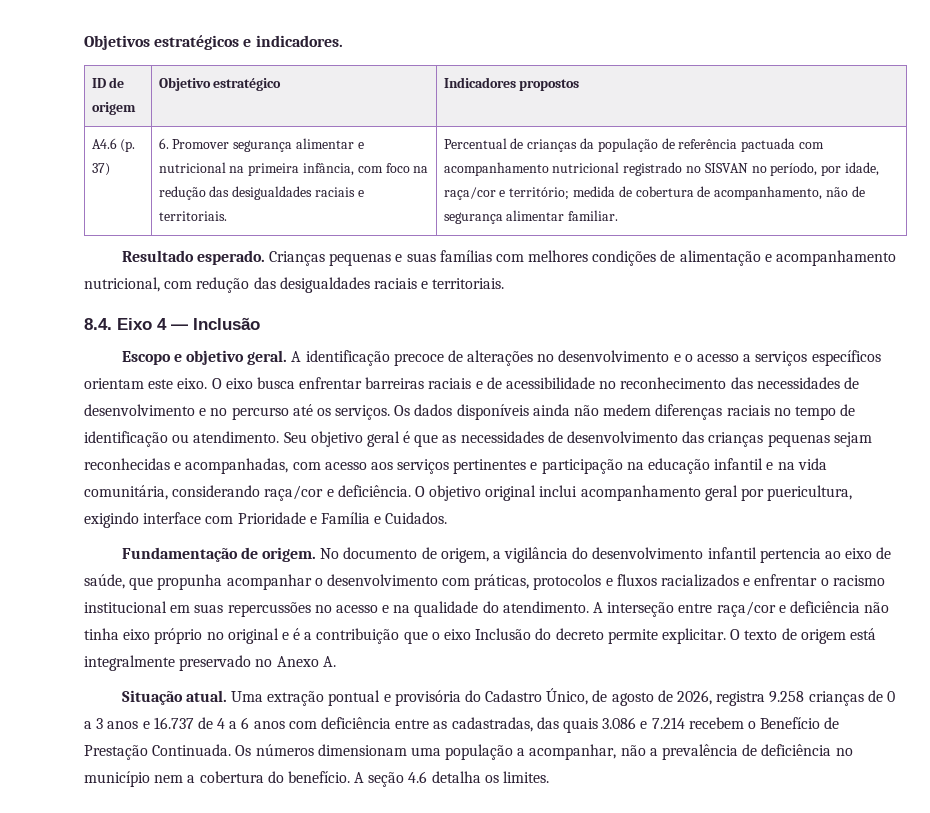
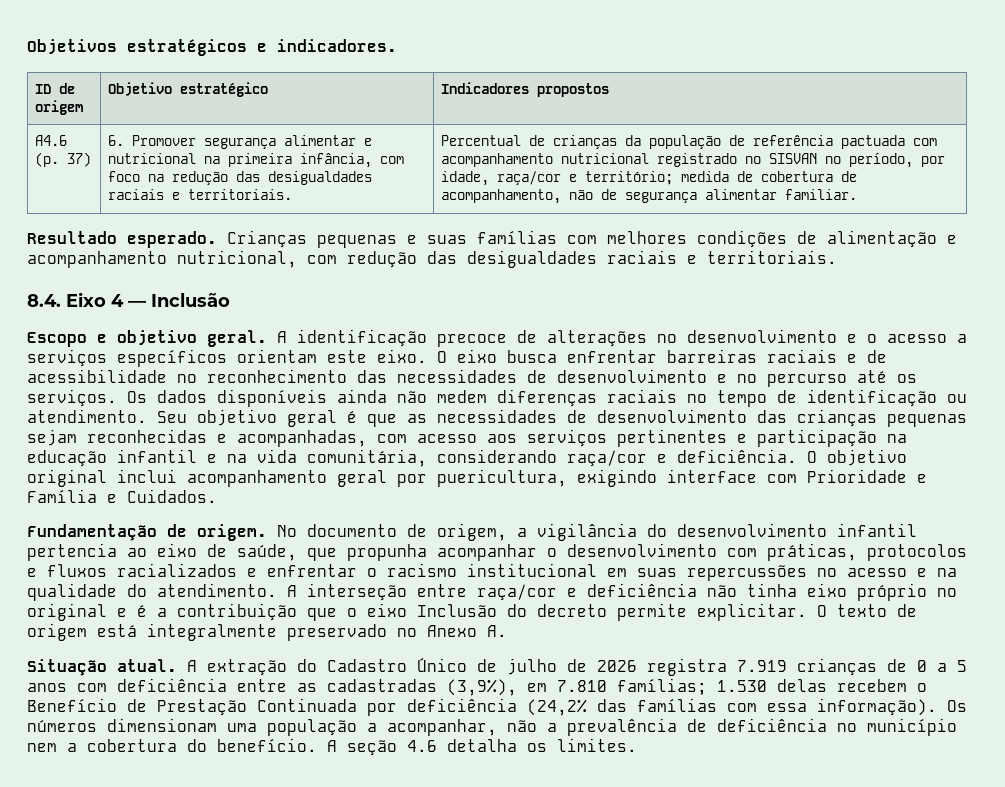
[231,688,895,706] [84,717,250,729] Uma extração pontual e provisória do Cadastro Único, de agosto de 2026, registra 9.258 crianças de 0 a 3 anos e 16.737 de 4 a 6 -> [187,658,967,676] A extração do Cadastro Único de julho de 2026 registra 7.919 crianças de 0 a 5
[451,717,685,733] cadastradas, das quais 3.086 e 7.214 -> [327,678,827,696] cadastradas (3,9%), em 7.810 famílias; 1.530 delas
[152,744,232,756] Continuada. -> [257,698,937,716] Continuada por deficiência (24,2% das famílias com essa informação).

